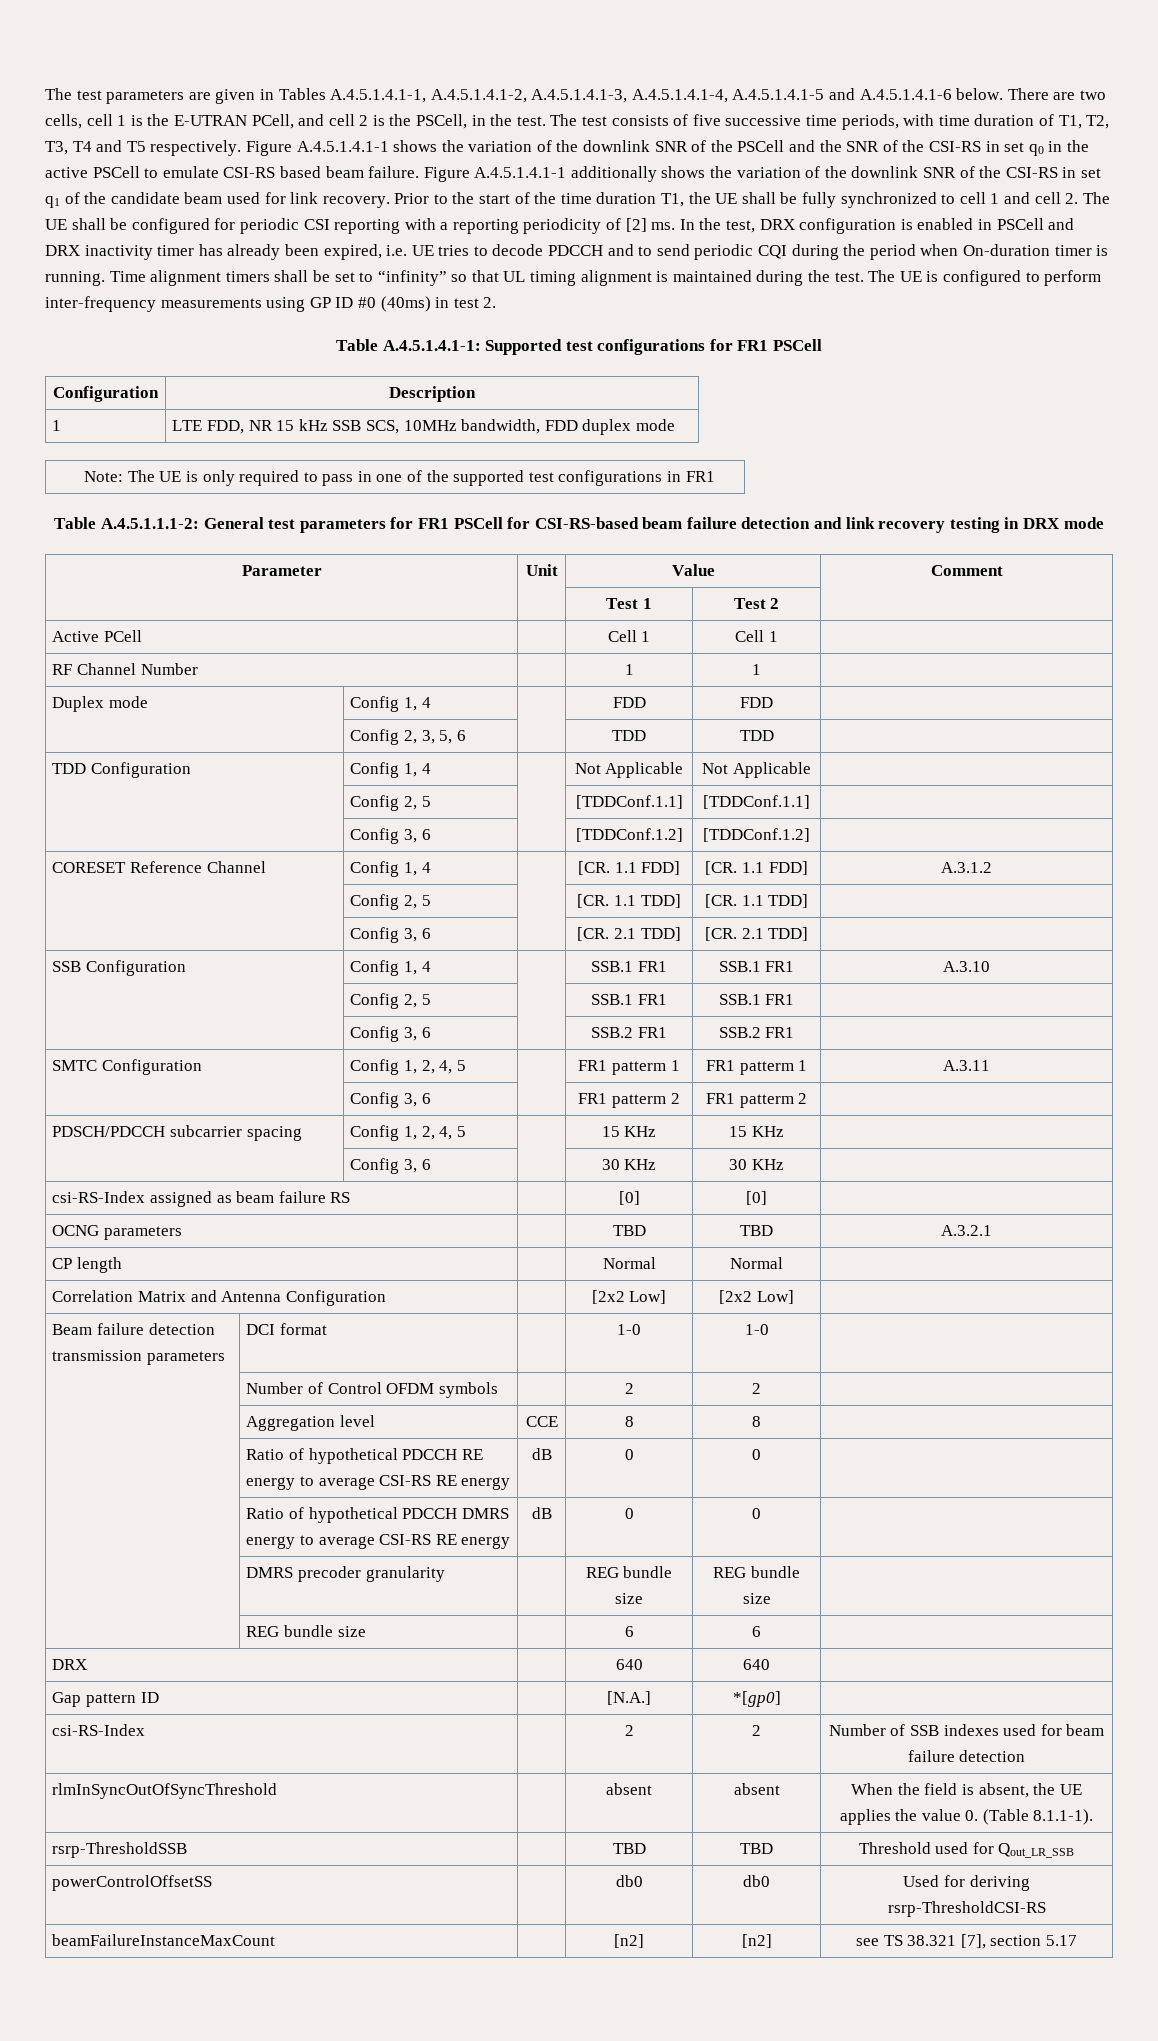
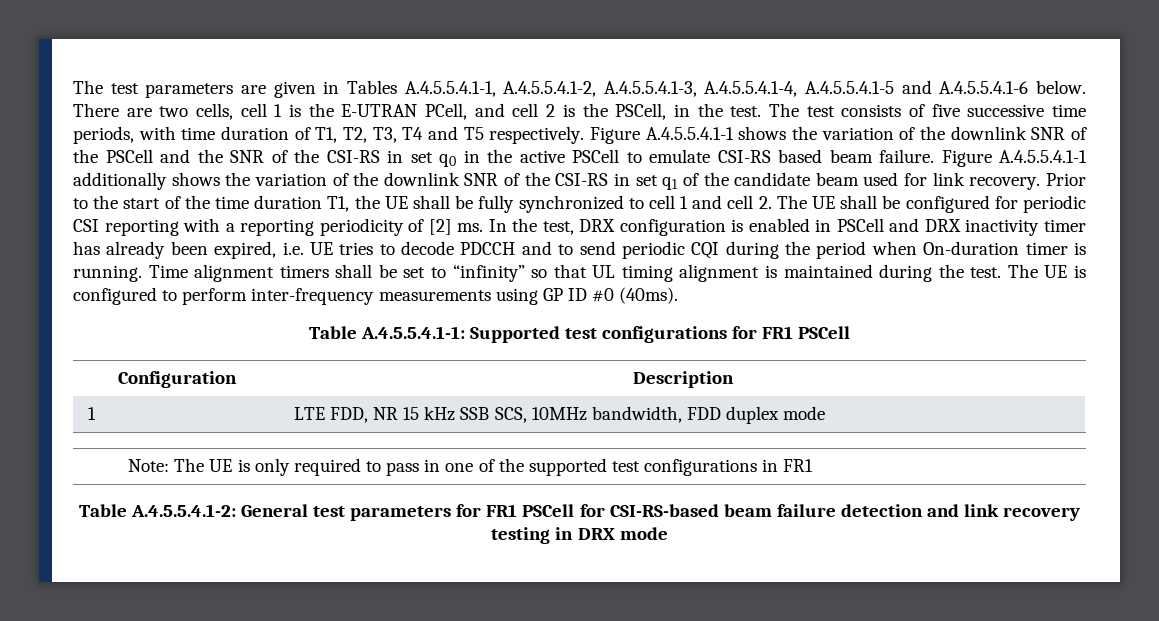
[330,88,952,103] A.4.5.1.4.1-1, A.4.5.1.4.1-2, A.4.5.1.4.1-3, A.4.5.1.4.1-4, A.4.5.1.4.1-5 and A.4.5.1.4.1-6 -> [404,80,1029,97] A.4.5.5.4.1-1, A.4.5.5.4.1-2, A.4.5.5.4.1-3, A.4.5.5.4.1-4, A.4.5.5.4.1-5 and A.4.5.5.4.1-6
[296,141,389,152] A.4.5.1.4.1-1 -> [645,127,734,140] A.4.5.5.4.1-1
[474,167,567,178] A.4.5.1.4.1-1 -> [999,150,1087,163] A.4.5.5.4.1-1
[380,296,497,312] [335,339,481,351] (40ms) in test 2. // Table A.4.5.1.4.1-1: -> [619,287,679,304] [308,326,465,339] (40ms). // Table A.4.5.5.4.1-1:
[100,518,199,529] A.4.5.1.1.1-2: -> [130,504,236,517] A.4.5.5.4.1-2:
[241,565,322,576] [525,564,558,576] [671,564,715,576] [930,565,1003,576] [606,598,652,609] [733,598,780,609] [52,630,142,642] [607,630,651,642] [735,630,778,642] [52,663,198,675] [624,664,634,675] [752,664,761,675] [52,696,148,712] [350,696,431,712] [612,697,646,708] [740,697,773,708] [350,729,466,745] [612,730,646,741] [739,730,774,741] [52,762,191,778] [350,762,431,778] [574,762,684,778] [702,762,811,778] [350,795,431,811] [575,795,683,809] [703,795,810,809] [350,828,431,844] [575,828,683,842] [703,828,810,842] [52,861,266,873] [350,861,431,877] [577,861,681,875] [705,861,808,875] [941,862,992,873] [350,894,431,910] [577,894,681,908] [704,894,809,908] [350,927,431,943] [577,927,681,941] [704,927,809,941] [52,960,186,976] [350,960,431,976] [591,961,667,972] [718,961,795,972] [943,961,990,972] [350,993,431,1009] [591,994,667,1005] [718,994,795,1005] [350,1026,431,1042] [591,1027,667,1038] [718,1027,795,1038] [52,1059,202,1075] [350,1059,466,1075] [578,1060,680,1075] [705,1060,808,1075] [943,1060,990,1071] [350,1092,431,1108] [578,1093,680,1108] [705,1093,808,1108] [52,1125,302,1141] [350,1125,466,1141] [601,1126,657,1137] [729,1126,784,1137] [350,1158,431,1174] [601,1159,657,1170] [729,1159,784,1170] [52,1191,351,1207] [618,1191,640,1205] [746,1191,767,1205] [52,1225,182,1240] [612,1225,646,1236] [740,1225,773,1236] [941,1225,992,1236] [52,1257,122,1273] [602,1257,656,1269] [730,1257,783,1269] [52,1290,386,1306] [591,1290,667,1304] [719,1290,794,1304] [52,1323,215,1335] [52,1350,225,1365] [246,1323,327,1335] [617,1324,641,1335] [744,1324,769,1335] [246,1382,498,1398] [624,1383,634,1394] [752,1383,761,1394] [246,1415,375,1431] [525,1416,558,1427] [624,1416,634,1427] [752,1416,761,1427] [246,1448,483,1464] [246,1475,511,1490] [531,1448,552,1460] [624,1449,634,1460] [752,1449,761,1460] [246,1507,509,1523] [246,1534,511,1549] [531,1507,552,1519] [624,1508,634,1519] [752,1508,761,1519] [246,1566,445,1582] [585,1566,673,1578] [615,1593,643,1604] [713,1566,800,1578] [742,1593,771,1604] [246,1625,366,1637] [624,1626,634,1637] [752,1626,761,1637] [52,1659,88,1670] [615,1659,643,1670] [743,1659,770,1670] [52,1692,159,1707] [607,1691,651,1705] [732,1691,781,1707] [52,1724,146,1736] [624,1725,634,1736] [752,1725,761,1736] [828,1724,1105,1736] [907,1750,1026,1762] [52,1783,278,1799] [606,1783,652,1795] [733,1783,780,1795] [851,1783,1082,1798] [839,1809,1094,1825] [52,1842,188,1858] [612,1843,646,1854] [740,1843,773,1854] [858,1842,1075,1858] [52,1875,213,1891] [615,1875,643,1887] [743,1875,770,1887] [903,1875,1030,1891] [887,1901,1046,1917] [52,1934,276,1946] [614,1934,644,1948] [741,1934,772,1948] [856,1934,1077,1949] // Parameter | Unit | Value | Comment // | | Test 1 | Test 2 | // Active PCell | | Cell 1 | Cell 1 | // RF Channel Number | | 1 | 1 | // Duplex mode | Config 1, 4 | | FDD | FDD | // | Config 2, 3, 5, 6 | | TDD | TDD | // TDD Configuration | Config 1, 4 | | Not Applicable | Not Applicable | // | Config 2, 5 | | [TDDConf.1.1] | [TDDConf.1.1] | // | Config 3, 6 | | [TDDConf.1.2] | [TDDConf.1.2] | // CORESET Reference Channel | Config 1, 4 | | [CR. 1.1 FDD] | [CR. 1.1 FDD] | A.3.1.2 // | Config 2, 5 | | [CR. 1.1 TDD] | [CR. 1.1 TDD] | // | Config 3, 6 | | [CR. 2.1 TDD] | [CR. 2.1 TDD] | // SSB Configuration | Config 1, 4 | | SSB.1 FR1 | SSB.1 FR1 | A.3.10 // | Config 2, 5 | | SSB.1 FR1 | SSB.1 FR1 | // | Config 3, 6 | | SSB.2 FR1 | SSB.2 FR1 | // SMTC Configuration | Config 1, 2, 4, 5 | | FR1 patterm 1 | FR1 patterm 1 | A.3.11 // | Config 3, 6 | | FR1 patterm 2 | FR1 patterm 2 | // PDSCH/PDCCH subcarrier spacing | Config 1, 2, 4, 5 | | 15 KHz | 15 KHz | // | Config 3, 6 | | 30 KHz | 30 KHz | // csi-RS-Index assigned as beam failure RS | | [0] | [0] | // OCNG parameters | | TBD | TBD | A.3.2.1 // CP length | | Normal | Normal | // Correlation Matrix and Antenna Configuration | | [2x2 Low] | [2x2 Low] | // Beam failure detection transmission parameters | DCI format | | 1-0 | 1-0 | // | Number of Control OFDM symbols | | 2 | 2 | // | Aggregation level | CCE | 8 | 8 | // | Ratio of hypothetical PDCCH RE energy to average CSI-RS RE energy | dB | 0 | 0 | // | Ratio of hypothetical PDCCH DMRS energy to average CSI-RS RE energy | dB | 0 | 0 | // | DMRS precoder granularity | | REG bundle size | REG bundle size | // | REG bundle size | | 6 | 6 | // DRX | | 640 | 640 | // Gap pattern ID | | [N.A.] | *[gp0] | // csi-RS-Index | | 2 | 2 | Number of SSB indexes used for beam failure detection // rlmInSyncOutOfSyncThreshold | | absent | absent | When the field is absent, the UE applies the value 0. (Table 8.1.1-1). // rsrp-ThresholdSSB | | TBD | TBD | Threshold used for Qout_LR_SSB // powerControlOffsetSS | | db0 | db0 | Used for deriving rsrp-ThresholdCSI-RS // beamFailureInstanceMaxCount | | [n2] | [n2] | see TS 38.321 [7], section 5.17 -> (668, 533) none

